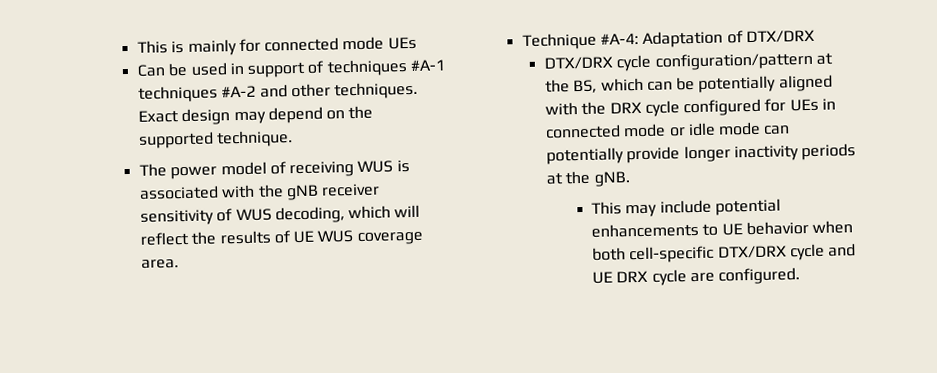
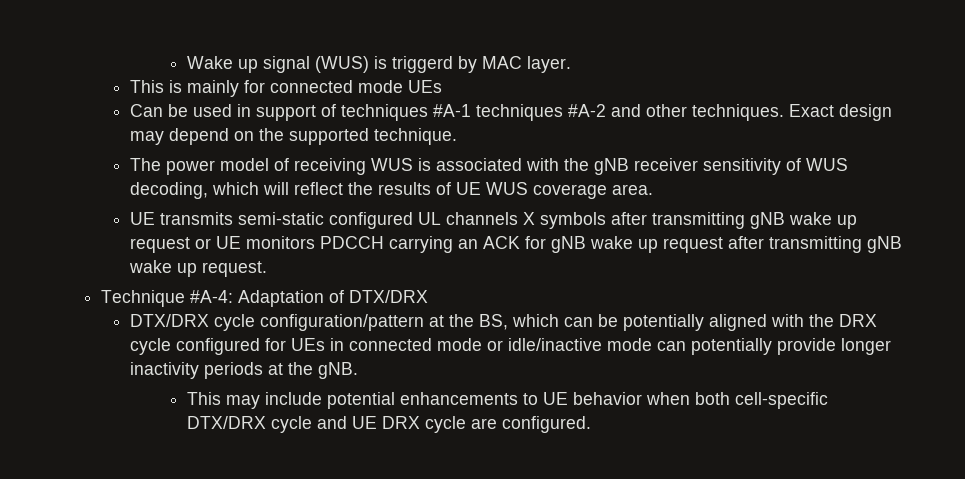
(136, 47) none -> [187,56,572,73] Wake up signal (WUS) is triggerd by MAC layer. //
(179, 264) none -> [129,212,857,229] [129,236,902,253] [128,260,267,277] // UE transmits semi-static configured UL channels X symbols after transmitting gNB wake up request or UE monitors PDCCH carrying an ACK for gNB wake up request after transmitting gNB wake up request.
[687,122,716,137] idle -> [507,338,602,351] idle/inactive

